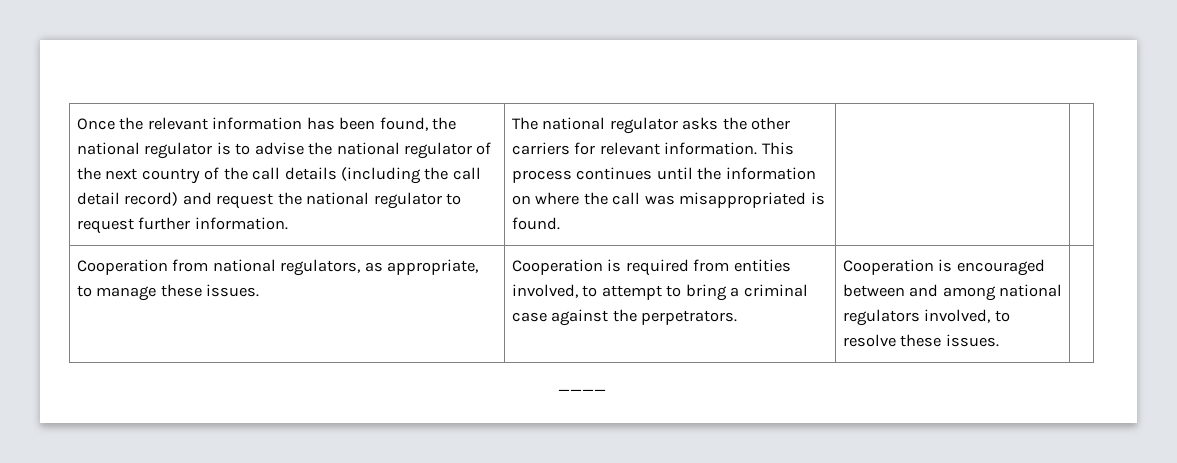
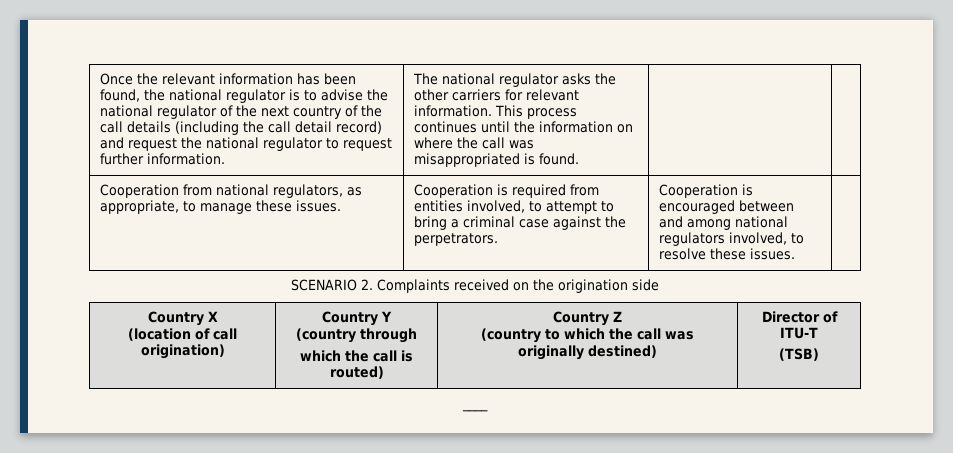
(999, 340) none -> [291,279,659,293] [147,311,218,326] [128,328,237,341] [140,344,225,359] [322,311,392,326] [296,328,417,343] [300,350,413,362] [329,366,384,379] [553,311,622,326] [481,328,694,343] [518,345,657,360] [761,311,838,323] [780,327,819,339] [779,348,819,361] // SCENARIO 2. Complaints received on the origination side // Country X // (location of call origination) | Country Y // (country through // which the call is routed) | Country Z // (country to which the call was originally destined) | Director of ITU-T // (TSB)

